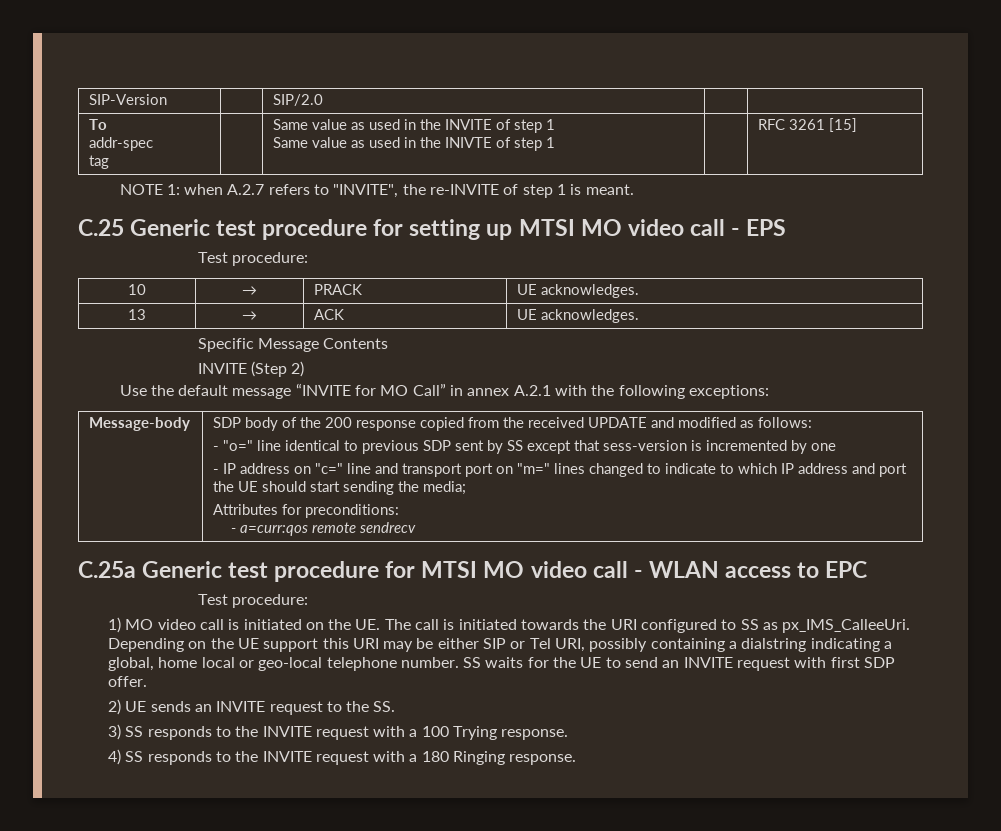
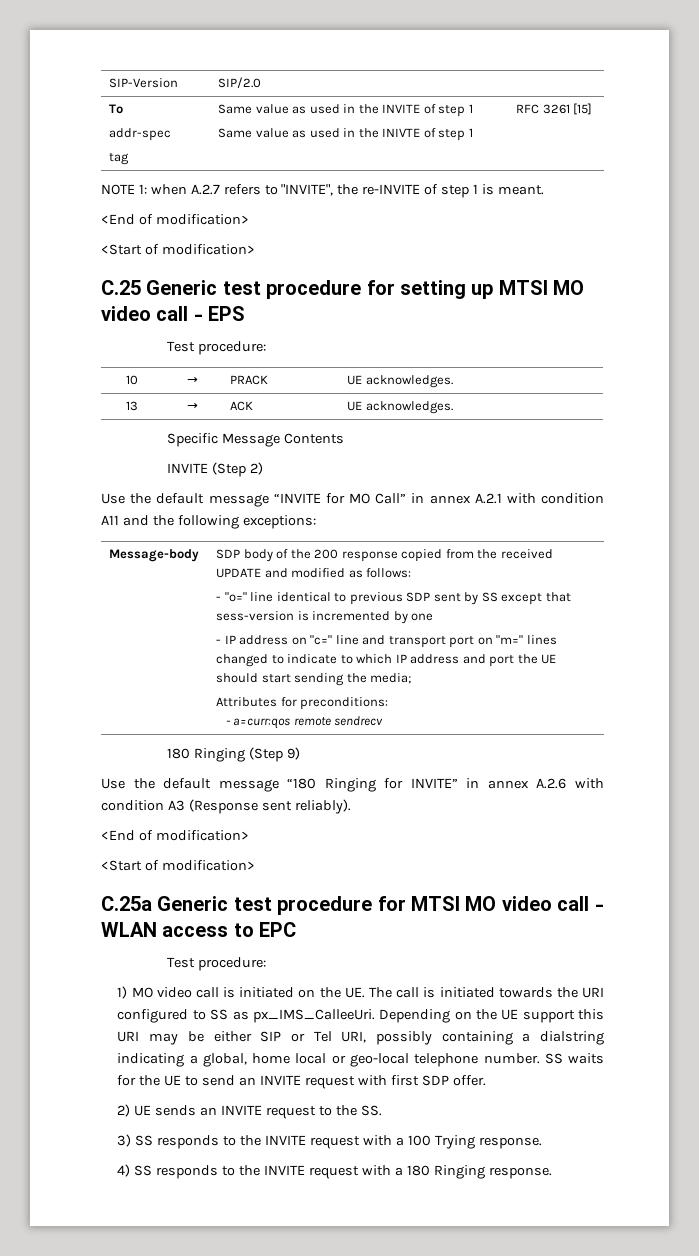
(634, 189) none -> [101,214,249,225] [101,244,255,255] // <End of modification> // <Start of modification>
(588, 390) none -> [541,493,605,504] [101,515,149,526] condition A11 and
(417, 527) none -> [166,747,300,762] [101,778,605,792] [101,799,351,814] [101,830,249,841] [101,860,255,871] // 180 Ringing (Step 9) // Use the default message “180 Ringing for INVITE” in annex A.2.6 with condition A3 (Response sent reliably). // <End of modification> // <Start of modification>

